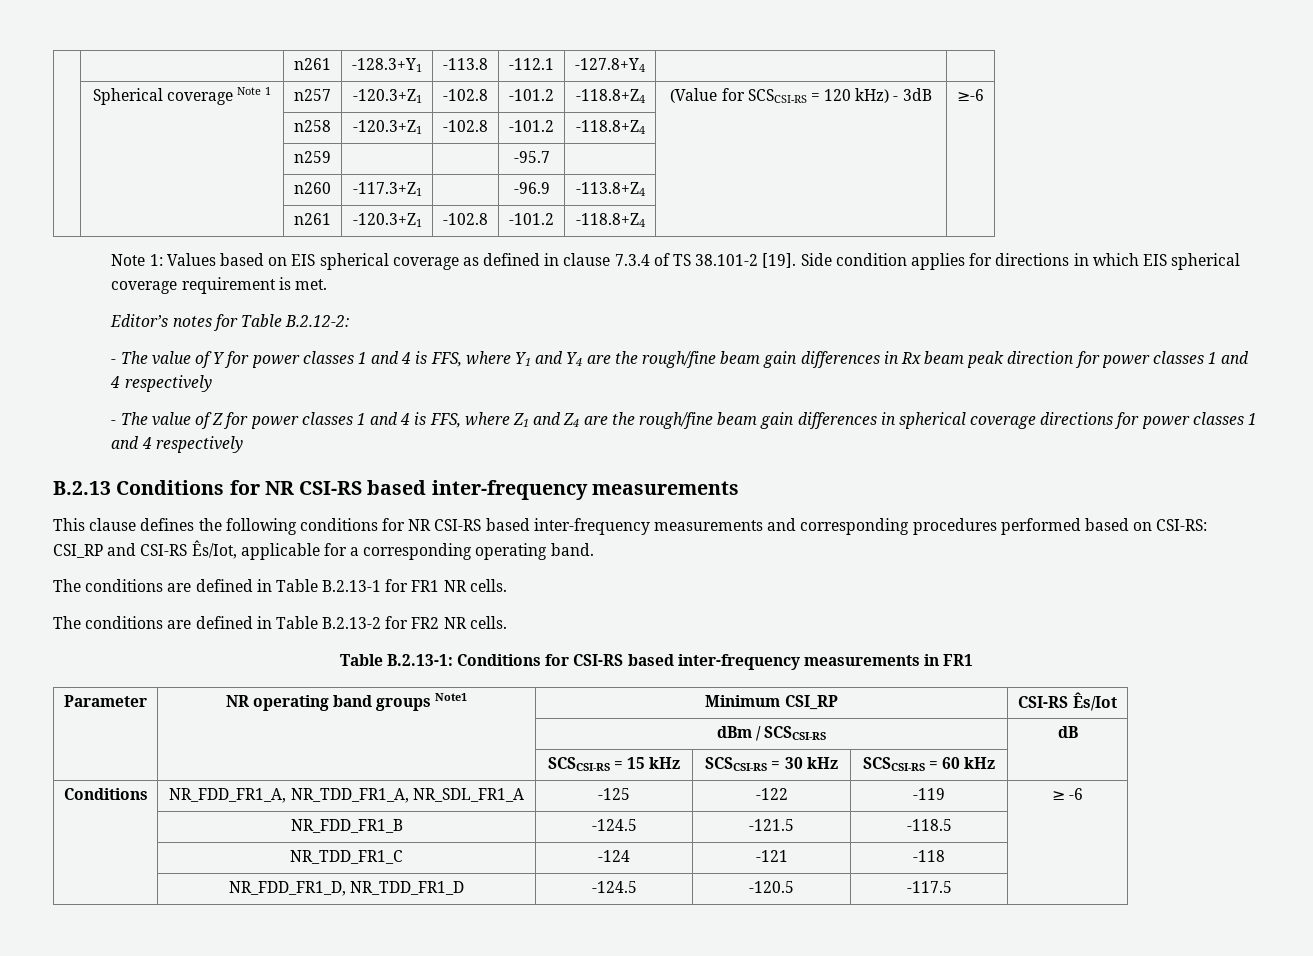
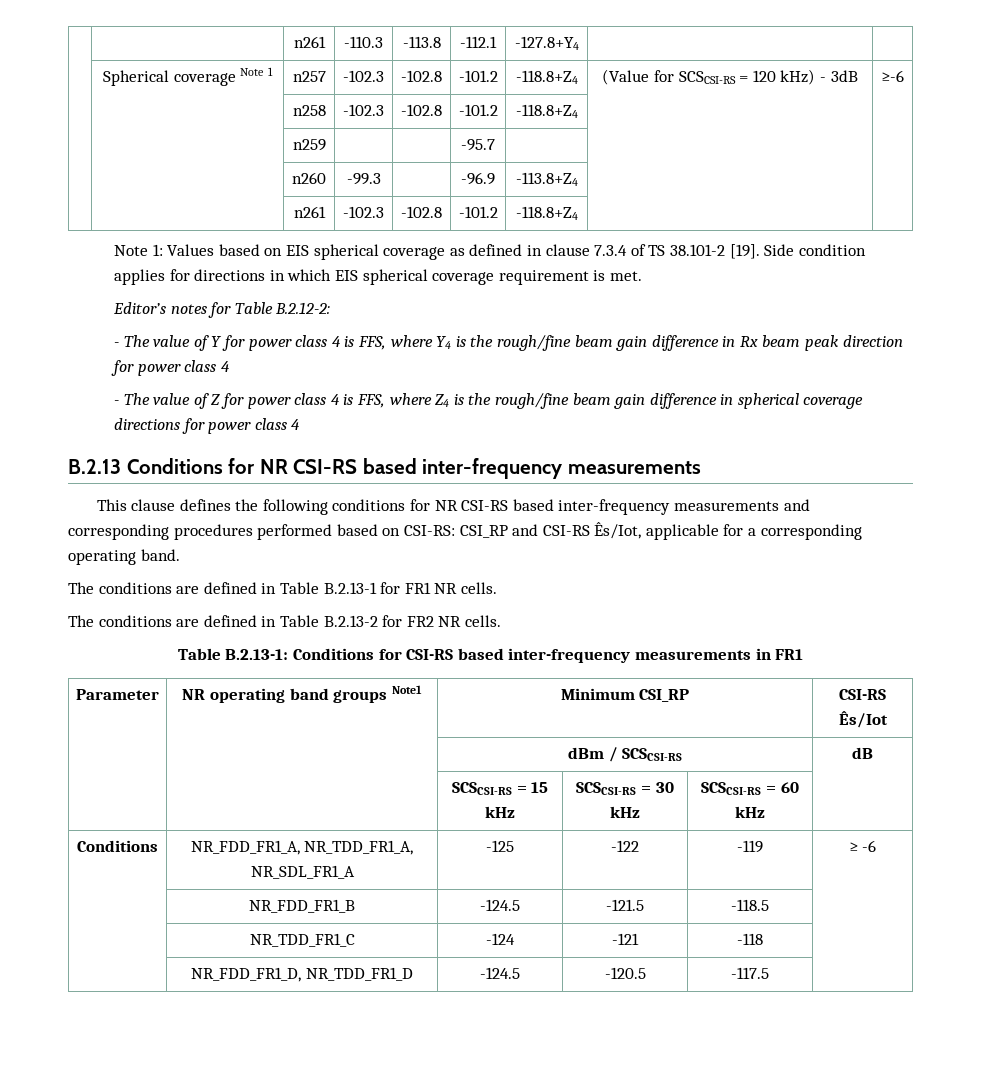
[294,58,331,70] [352,58,422,72] | | n261 | -128.3+Y1 -> [293,36,326,48] [344,36,383,48] | | n261 | -110.3
[352,89,422,103] -120.3+Z1 -> [343,70,384,82] -102.3
[352,120,422,134] -120.3+Z1 -> [343,104,384,116] -102.3
[352,182,422,196] -117.3+Z1 -> [346,173,381,185] -99.3
[352,213,422,227] -120.3+Z1 -> [343,206,384,218] -102.3
[302,351,880,368] classes 1 and 4 is FFS, where Y1 and Y4 are the rough/fine beam gain differences -> [295,335,719,351] class 4 is FFS, where Y4 is the rough/fine beam gain difference
[1152,351,1250,364] [110,375,212,392] classes 1 and 4 respectively -> [184,360,230,372] class 4
[301,412,877,429] classes 1 and 4 is FFS, where Z1 and Z4 are the rough/fine beam gain differences -> [294,393,717,409] class 4 is FFS, where Z4 is the rough/fine beam gain difference
[1192,412,1257,425] [111,436,243,453] classes 1 and 4 respectively -> [254,418,301,430] class 4

